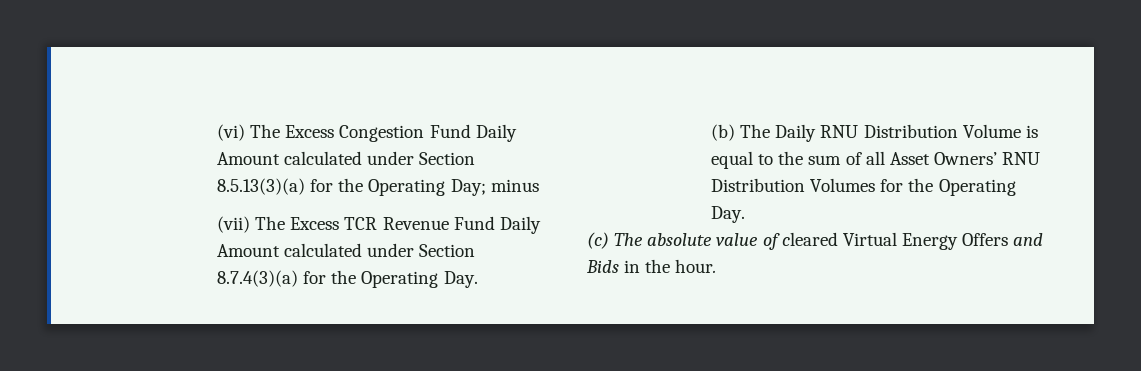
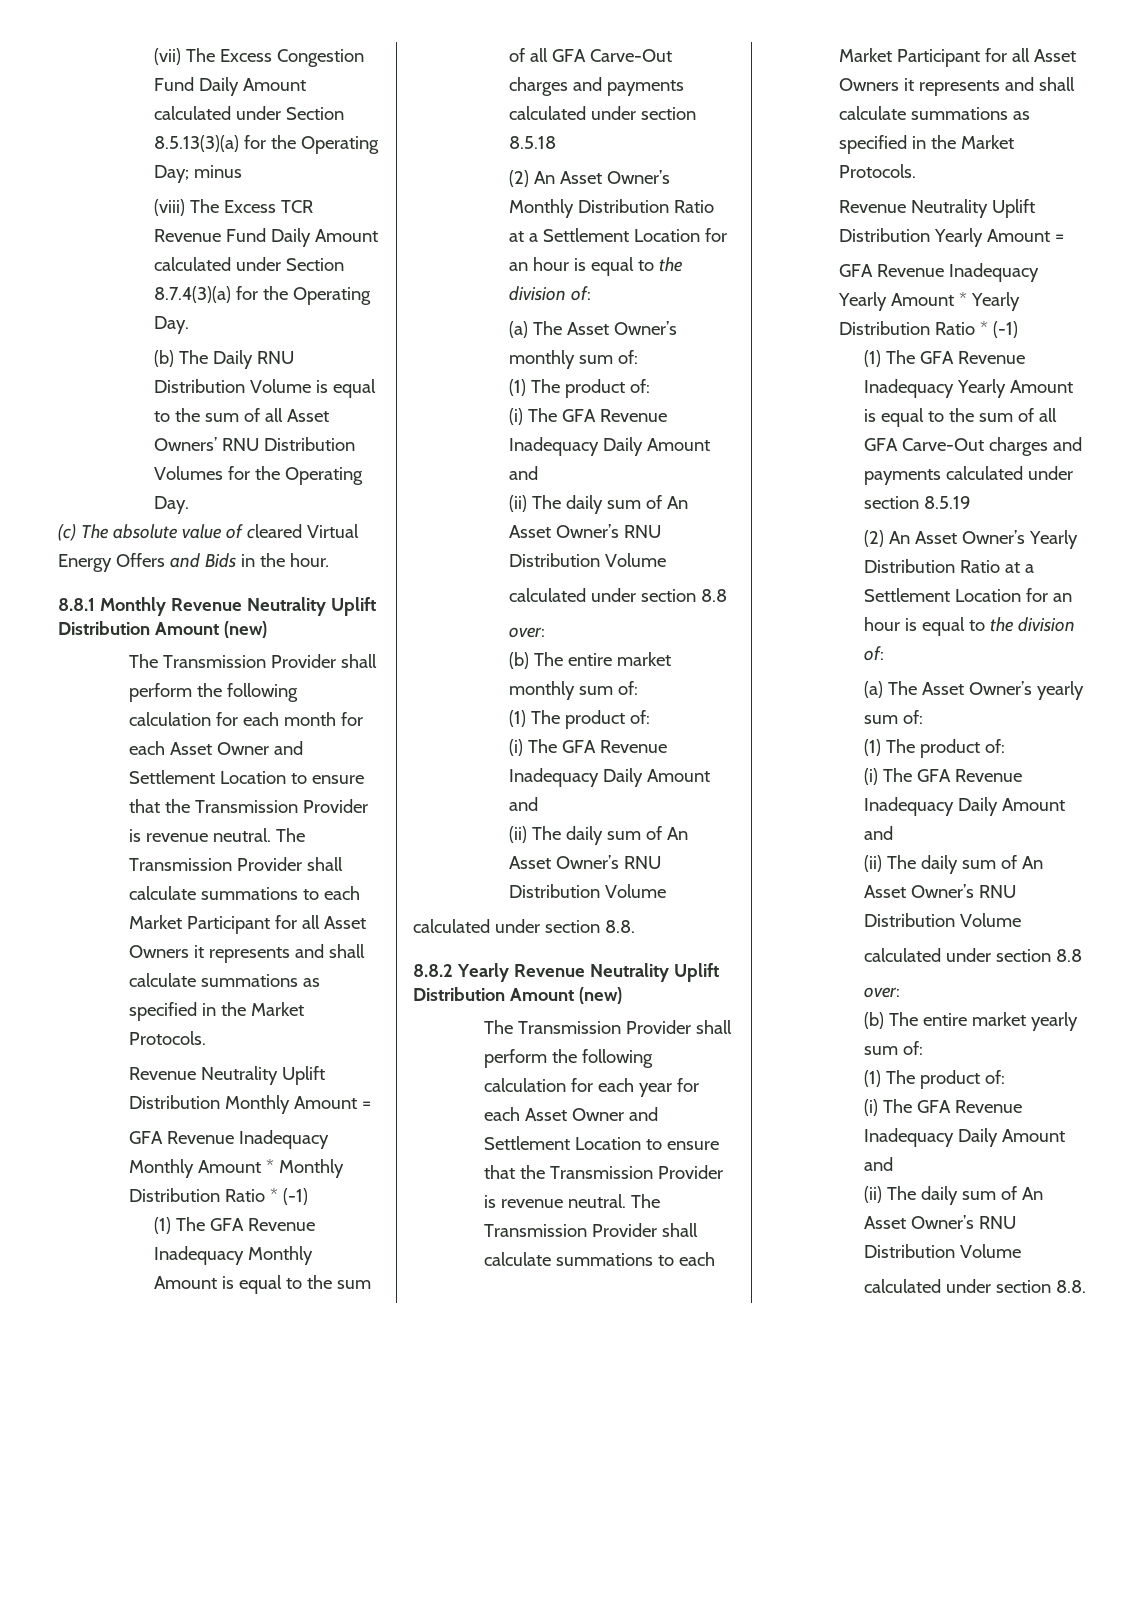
[217,124,246,141] (vi) -> [154,48,181,65] (vii)
[217,216,251,233] (vii) -> [154,199,185,216] (viii)
(717, 266) none -> [58,597,376,616] [58,621,267,638] [128,654,377,668] [128,683,298,702] [128,712,363,726] [128,741,303,755] [128,770,364,784] [128,799,368,813] [128,828,305,842] [128,857,343,871] [128,886,360,900] [128,915,366,934] [128,944,365,963] [128,973,320,987] [128,1002,304,1021] [128,1031,206,1045] [128,1066,325,1085] [128,1095,371,1114] [128,1130,329,1149] [128,1159,344,1178] [128,1188,308,1205] [154,1217,315,1234] [154,1246,313,1265] [154,1275,371,1294] [509,48,672,62] [509,77,684,96] [509,106,696,120] [509,136,556,149] [509,170,670,187] [509,199,714,218] [509,228,727,242] [509,257,683,276] [509,286,591,301] [509,321,677,338] [509,350,638,369] [509,379,650,398] [509,408,667,425] [509,437,710,456] [509,466,538,480] [509,495,688,514] [509,524,661,538] [509,553,666,567] [509,588,727,602] [509,627,545,638] [509,652,671,669] [509,681,638,700] [509,710,650,729] [509,739,667,756] [509,768,710,787] [509,797,538,811] [509,826,688,845] [509,855,661,869] [509,884,666,898] [413,919,635,933] [413,963,719,982] [413,987,622,1004] [483,1020,732,1034] [483,1049,653,1068] [483,1078,699,1097] [483,1107,658,1121] [483,1136,719,1150] [483,1165,723,1179] [483,1194,660,1208] [483,1223,698,1237] [483,1252,715,1266] [838,48,1076,67] [838,77,1075,96] [838,106,1030,120] [838,135,1014,154] [838,164,916,178] [838,199,1035,218] [838,228,1064,247] [838,263,1039,282] [837,292,1020,311] [838,321,1018,338] [864,350,1025,367] [864,379,1073,398] [864,408,1057,427] [864,437,1082,456] [864,466,1073,485] [864,496,971,509] [864,530,1078,549] [864,559,1034,573] [864,588,1072,602] [864,617,1075,636] [864,646,884,661] [864,681,1084,700] [864,710,923,724] [864,739,1005,758] [864,768,1022,785] [864,797,1065,816] [864,826,893,840] [864,855,1043,874] [864,884,1016,898] [864,913,1021,927] [864,948,1082,962] [864,987,900,998] [864,1012,1078,1031] [864,1041,923,1055] [864,1070,1005,1089] [864,1099,1022,1116] [864,1128,1065,1147] [864,1157,893,1171] [864,1186,1043,1205] [864,1215,1016,1229] [864,1244,1021,1258] [864,1279,1086,1293] // 8.8.1 Monthly Revenue Neutrality Uplift Distribution Amount (new) // The Transmission Provider shall perform the following calculation for each month for each Asset Owner and Settlement Location to ensure that the Transmission Provider is revenue neutral. The Transmission Provider shall calculate summations to each Market Participant for all Asset Owners it represents and shall calculate summations as specified in the Market Protocols. // Revenue Neutrality Uplift Distribution Monthly Amount = // GFA Revenue Inadequacy Monthly Amount * Monthly Distribution Ratio * (-1) // (1) The GFA Revenue Inadequacy Monthly Amount is equal to the sum of all GFA Carve-Out charges and payments calculated under section 8.5.18 // (2) An Asset Owner’s Monthly Distribution Ratio at a Settlement Location for an hour is equal to the division of: // (a) The Asset Owner’s monthly sum of: // (1) The product of: // (i) The GFA Revenue Inadequacy Daily Amount and // (ii) The daily sum of An Asset Owner’s RNU Distribution Volume // calculated under section 8.8 // over: // (b) The entire market monthly sum of: // (1) The product of: // (i) The GFA Revenue Inadequacy Daily Amount and // (ii) The daily sum of An Asset Owner’s RNU Distribution Volume // calculated under section 8.8. // 8.8.2 Yearly Revenue Neutrality Uplift Distribution Amount (new) // The Transmission Provider shall perform the following calculation for each year for each Asset Owner and Settlement Location to ensure that the Transmission Provider is revenue neutral. The Transmission Provider shall calculate summations to each Market Participant for all Asset Owners it represents and shall calculate summations as specified in the Market Protocols. // Revenue Neutrality Uplift Distribution Yearly Amount = // GFA Revenue Inadequacy Yearly Amount * Yearly Distribution Ratio * (-1) // (1) The GFA Revenue Inadequacy Yearly Amount is equal to the sum of all GFA Carve-Out charges and payments calculated under section 8.5.19 // (2) An Asset Owner’s Yearly Distribution Ratio at a Settlement Location for an hour is equal to the division of: // (a) The Asset Owner’s yearly sum of: // (1) The product of: // (i) The GFA Revenue Inadequacy Daily Amount and // (ii) The daily sum of An Asset Owner’s RNU Distribution Volume // calculated under section 8.8 // over: // (b) The entire market yearly sum of: // (1) The product of: // (i) The GFA Revenue Inadequacy Daily Amount and // (ii) The daily sum of An Asset Owner’s RNU Distribution Volume // calculated under section 8.8.

